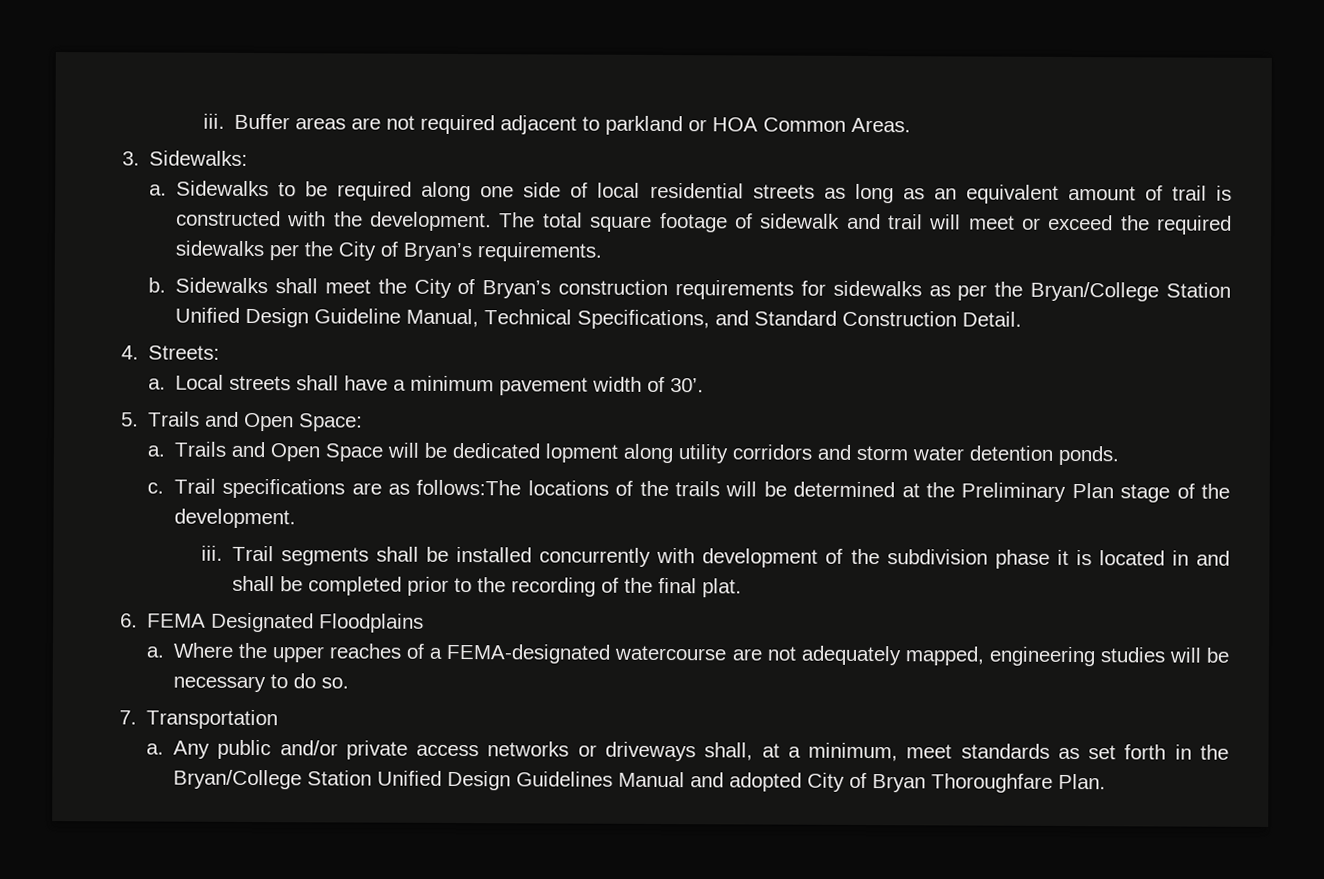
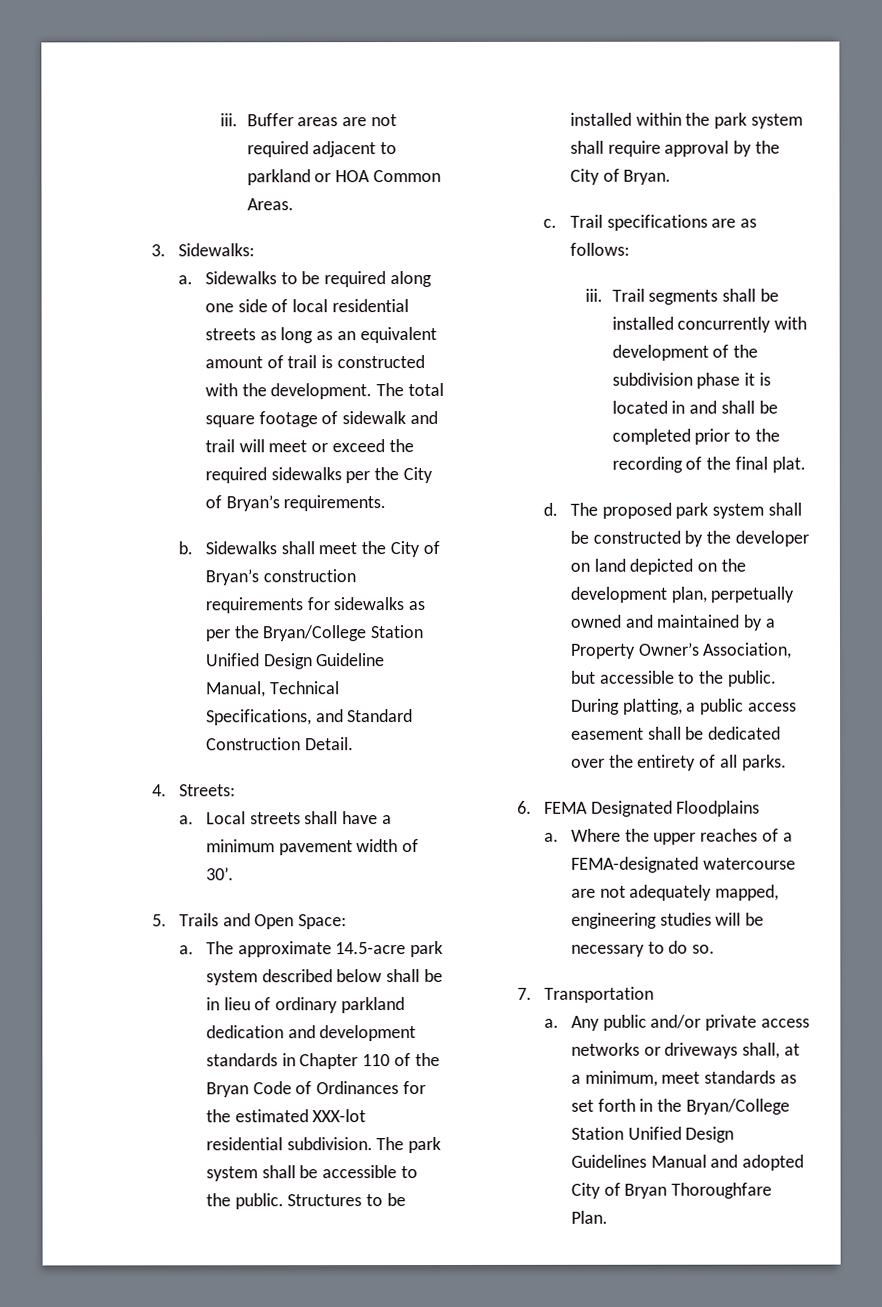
[174,441,1120,466] Trails and Open Space will be dedicated lopment along utility corridors and storm water detention ponds. -> [205,940,444,958] [205,968,443,986] [205,997,405,1014] [205,1025,417,1042] [205,1053,440,1070] [205,1081,426,1098] [205,1109,367,1123] [205,1136,442,1154] [205,1165,418,1182] [205,1193,406,1210] [569,112,803,129] [569,140,780,157] [569,168,672,185] The approximate 14.5-acre park system described below shall be in lieu of ordinary parkland dedication and development standards in Chapter 110 of the Bryan Code of Ordinances for the estimated XXX-lot residential subdivision. The park system shall be accessible to the public. Structures to be installed within the park system shall require approval by the City of Bryan.
[416,479,1231,503] [173,508,296,529] follows:The locations of the trails will be determined at the Preliminary Plan stage of the development. -> [569,242,630,256] follows:
(742, 588) none -> [542,502,802,519] [569,530,809,547] [569,558,746,575] [569,586,795,603] [569,614,775,631] [569,642,793,659] [570,670,777,687] [570,698,797,715] [570,726,782,740] [570,754,787,771] // d. The proposed park system shall be constructed by the developer on land depicted on the development plan, perpetually owned and maintained by a Property Owner’s Association, but accessible to the public. During platting, a public access easement shall be dedicated over the entirety of all parks.

